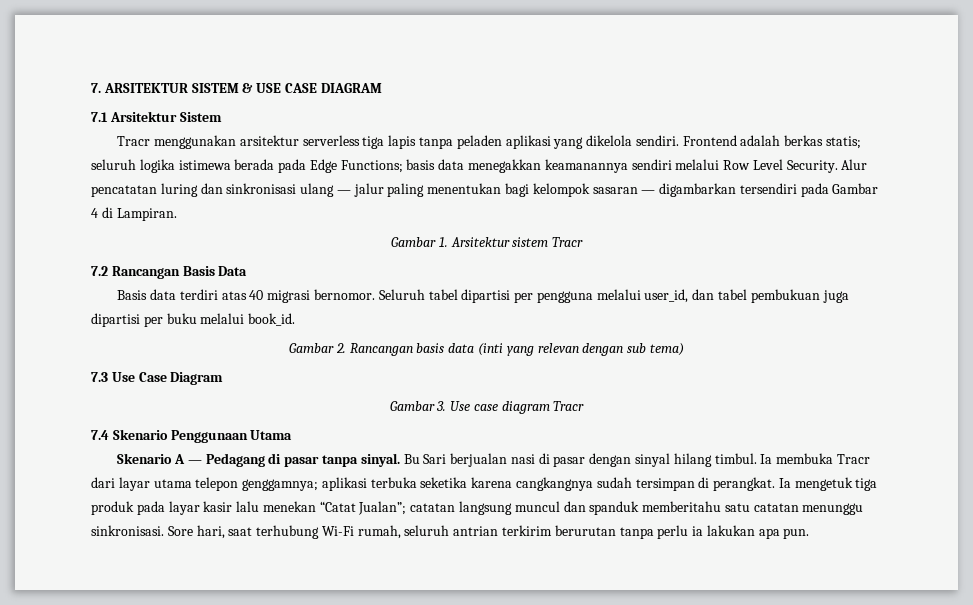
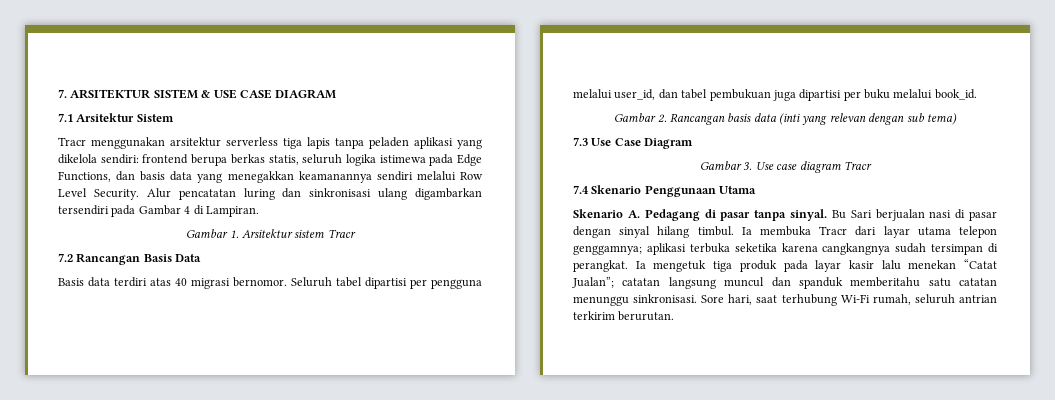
[635,135,861,149] sendiri. Frontend adalah berkas statis; -> [100,154,299,166] sendiri: frontend berupa berkas statis,
[234,159,275,170] berada -> (426, 159) none
[340,159,465,173] Functions; basis data -> [58,171,223,183] Functions, dan basis data yang
[336,183,656,197] — jalur paling menentukan bagi kelompok sasaran — -> (408, 194) none
[174,454,202,464] A — -> [627,210,640,218] A.
[554,525,810,539] berurutan tanpa perlu ia lakukan apa pun. -> [618,311,675,321] berurutan.

